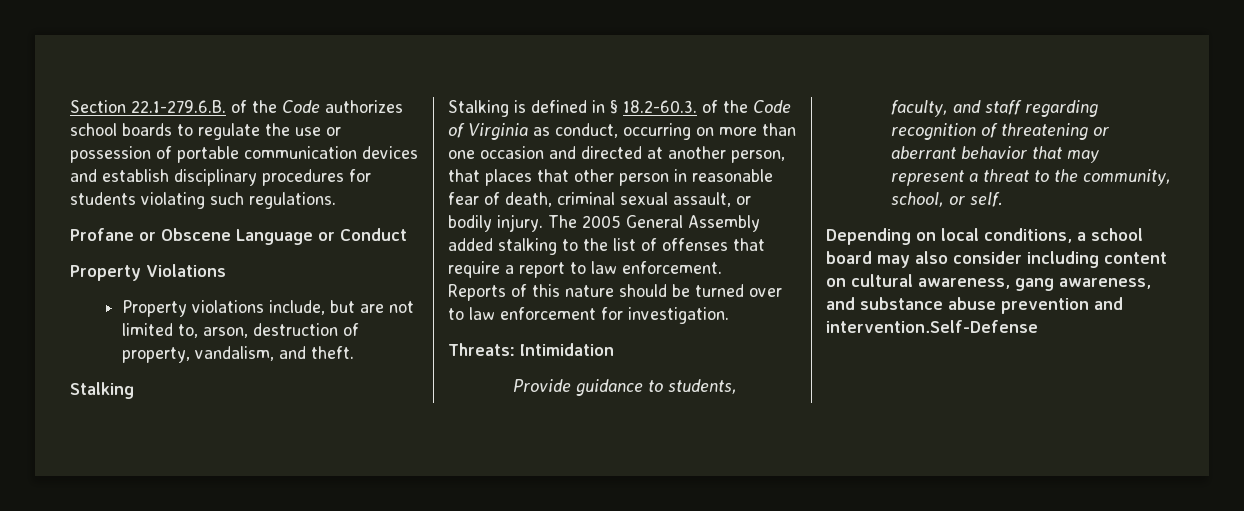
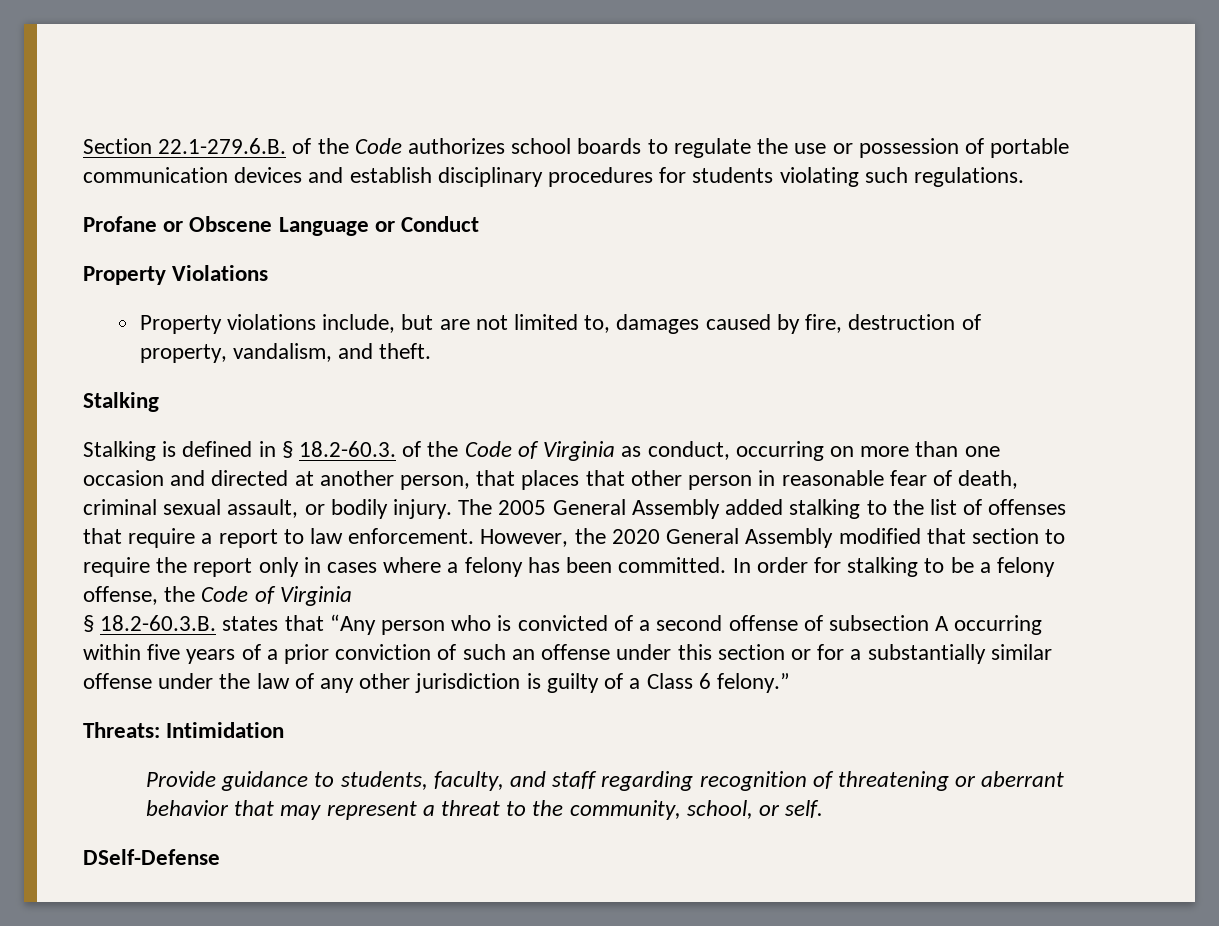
[202,327,248,338] arson, -> [616,314,843,334] damages caused by fire,
[448,284,782,301] [448,307,729,324] // Reports of this nature should be turned over to law enforcement for investigation. -> [480,528,1066,548] [83,557,1055,577] [83,586,352,606] [83,614,1043,635] [83,644,1052,664] [83,673,790,693] However, the 2020 General Assembly modified that section to require the report only in cases where a felony has been committed. In order for stalking to be a felony offense, the Code of Virginia // § 18.2-60.3.B. states that “Any person who is convicted of a second offense of subsection A occurring within five years of a prior conviction of such an offense under this section or for a substantially similar offense under the law of any other jurisdiction is guilty of a Class 6 felony.”
[826,228,1143,245] [826,251,1167,268] [826,274,1151,291] [826,297,1123,314] [826,320,1038,333] Depending on local conditions, a school board may also consider including content on cultural awareness, gang awareness, and substance abuse prevention and intervention.Self-Defense -> [83,849,220,865] DSelf-Defense

